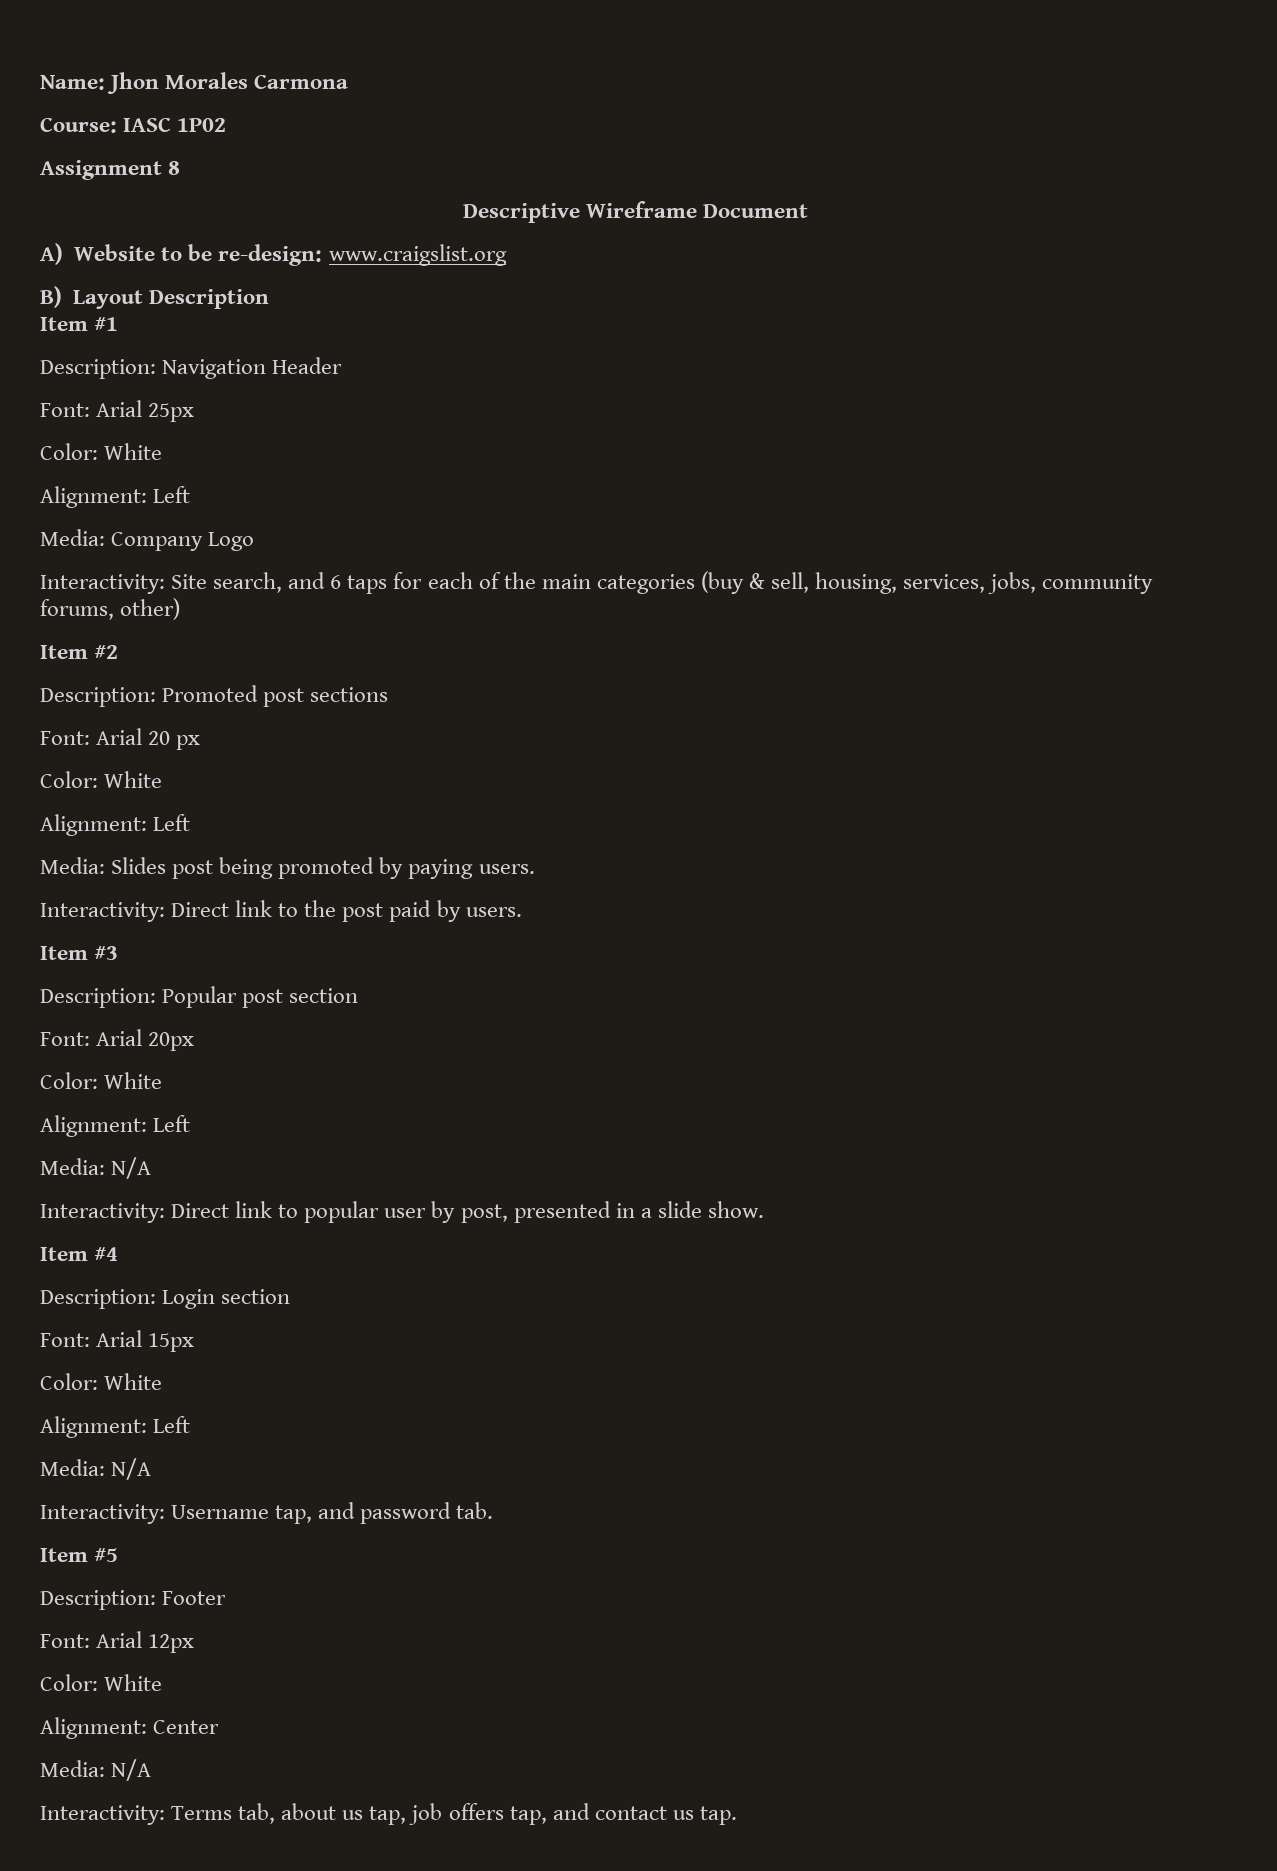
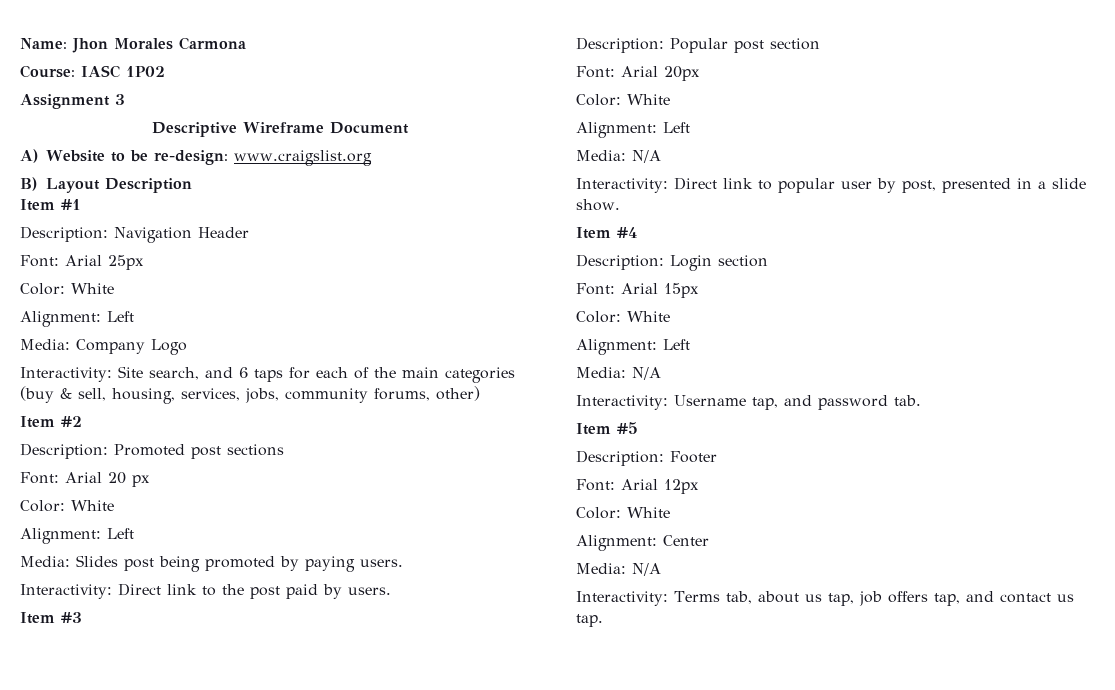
[168,161,181,175] 8 -> [115,94,125,105] 3

